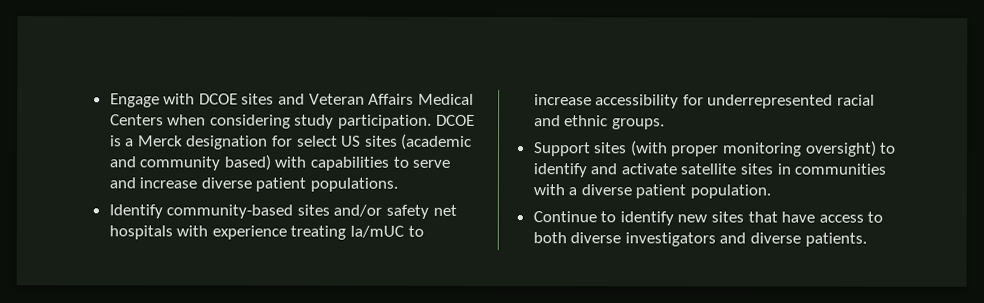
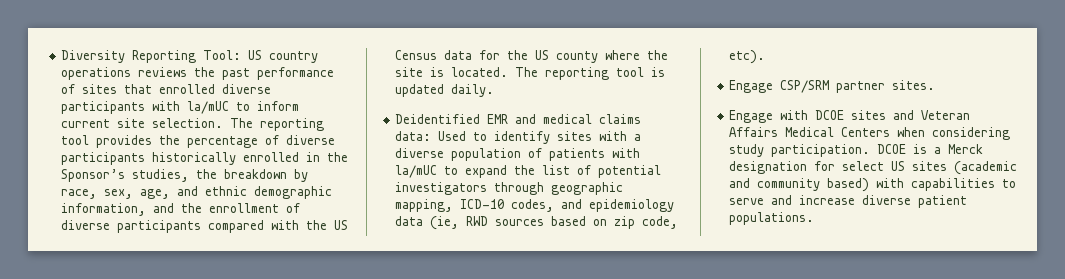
(109, 100) none -> [61,50,319,63] [61,67,335,80] [61,84,272,94] [61,101,300,114] [61,118,325,131] [61,135,336,148] [61,152,349,165] [61,169,309,182] [61,186,333,199] [61,203,301,216] [61,220,349,233] [395,50,669,63] [395,67,666,80] [395,84,495,97] [395,114,642,124] [395,131,642,144] [395,148,641,161] [395,165,662,178] [395,182,624,195] [395,199,675,212] [395,216,679,230] [729,50,766,64] [729,80,936,93] Diversity Reporting Tool: US country operations reviews the past performance of sites that enrolled diverse participants with la/mUC to inform current site selection. The reporting tool provides the percentage of diverse participants historically enrolled in the Sponsor’s studies, the breakdown by race, sex, age, and ethnic demographic information, and the enrollment of diverse participants compared with the US Census data for the US county where the site is located. The reporting tool is updated daily. // Deidentified EMR and medical claims data: Used to identify sites with a diverse population of patients with la/mUC to expand the list of potential investigators through geographic mapping, ICD-10 codes, and epidemiology data (ie, RWD sources based on zip code, etc). // Engage CSP/SRM partner sites. //
[108,204,457,219] [108,225,424,240] [533,94,876,109] [533,115,665,130] [532,140,897,157] [532,163,887,178] [532,184,772,199] [532,211,884,226] [532,232,867,247] // Identify community-based sites and/or safety net hospitals with experience treating la/mUC to increase accessibility for underrepresented racial and ethnic groups. // Support sites (with proper monitoring oversight) to identify and activate satellite sites in communities with a diverse patient population. // Continue to identify new sites that have access to both diverse investigators and diverse patients. -> (815, 218) none

